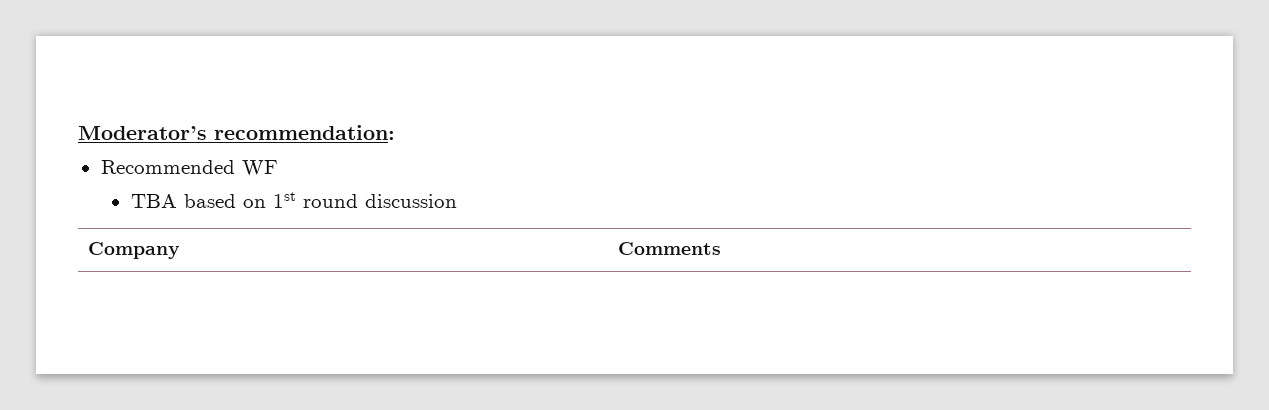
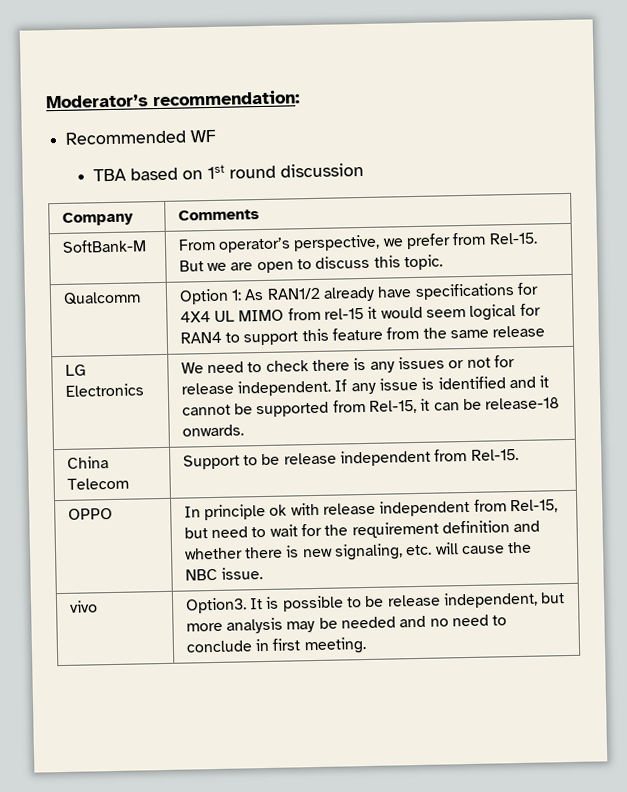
(722, 248) none -> [61,239,147,253] [177,232,538,253] [178,254,444,274] [62,291,141,305] [178,282,540,305] [179,303,541,323] [179,325,546,346] [64,364,86,376] [64,383,144,397] [180,355,515,374] [180,375,550,397] [181,397,561,418] [181,424,244,437] [66,456,109,469] [66,477,129,490] [182,448,519,470] [67,507,113,520] [183,499,559,521] [183,520,541,539] [183,541,533,561] [184,567,264,581] [68,600,98,613] [184,591,566,614] [185,614,508,634] [185,637,367,655] // SoftBank-M | From operator’s perspective, we prefer from Rel-15. But we are open to discuss this topic. // Qualcomm | Option 1: As RAN1/2 already have specifications for 4X4 UL MIMO from rel-15 it would seem logical for RAN4 to support this feature from the same release // LG Electronics | We need to check there is any issues or not for release independent. If any issue is identified and it cannot be supported from Rel-15, it can be release-18 onwards. // China Telecom | Support to be release independent from Rel-15. // OPPO | In principle ok with release independent from Rel-15, but need to wait for the requirement definition and whether there is new signaling, etc. will cause the NBC issue. // vivo | Option3. It is possible to be release independent, but more analysis may be needed and no need to conclude in first meeting.

